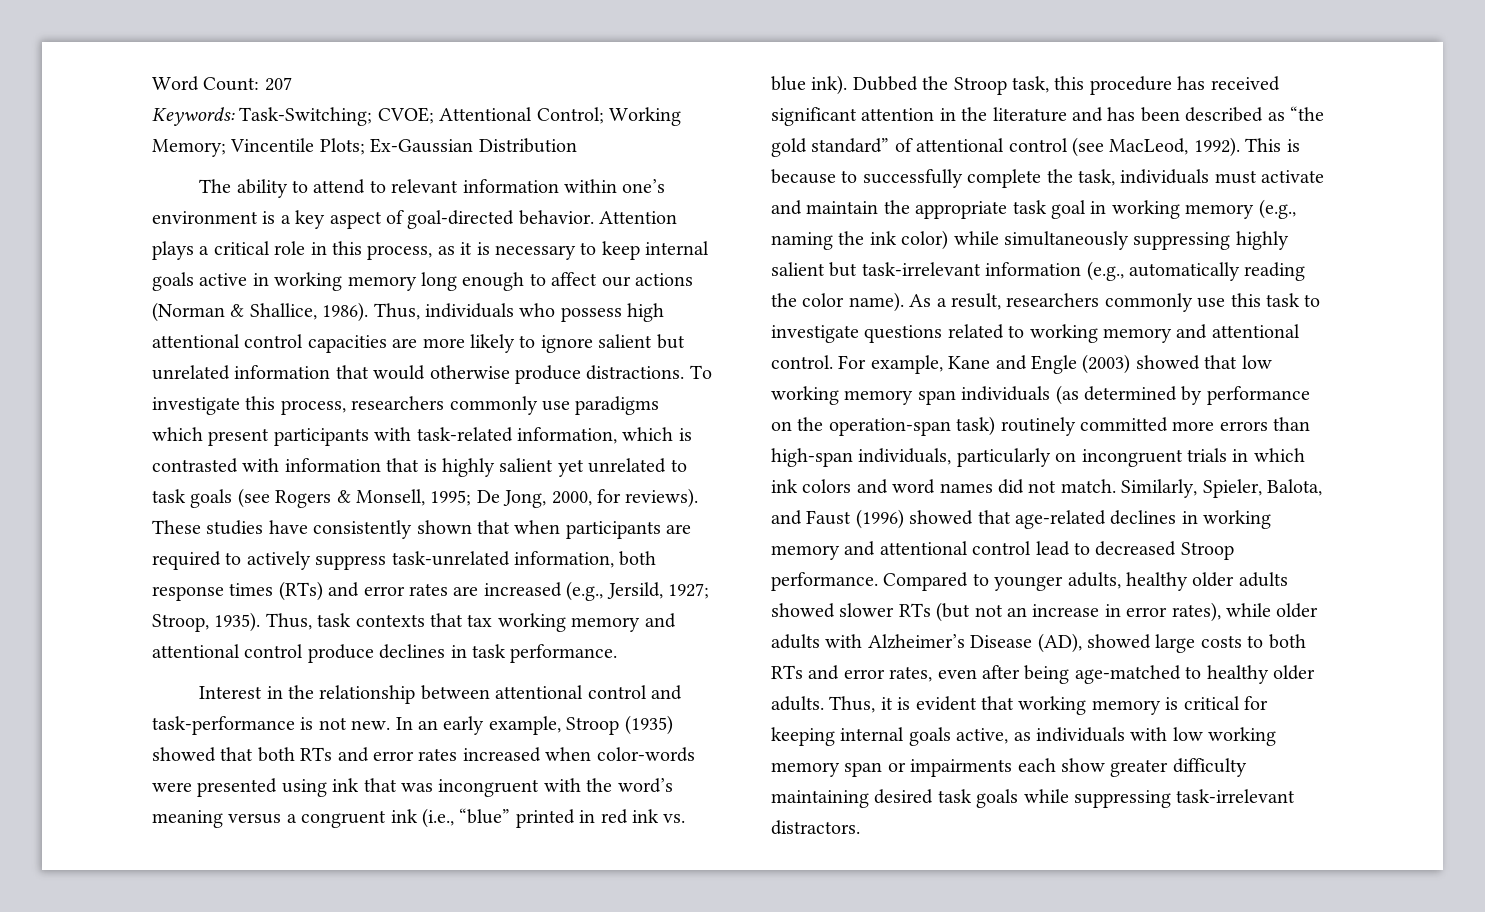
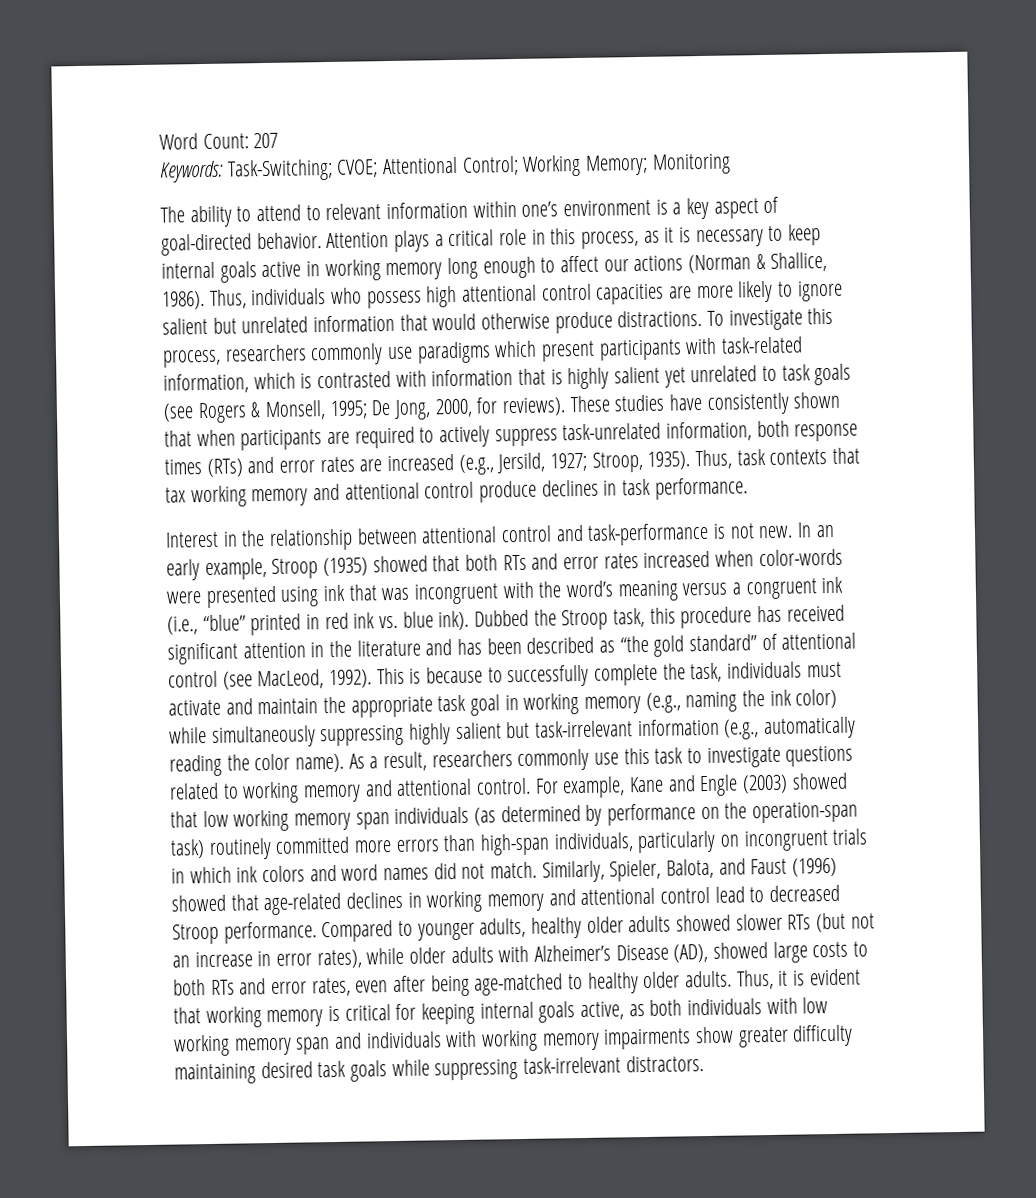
[230,138,577,155] Vincentile Plots; Ex-Gaussian Distribution -> [651,153,731,175] Monitoring
(1031, 736) none -> [649,999,683,1016] both
[887,758,1056,777] or impairments each -> [334,1028,692,1052] and individuals with working memory impairments

